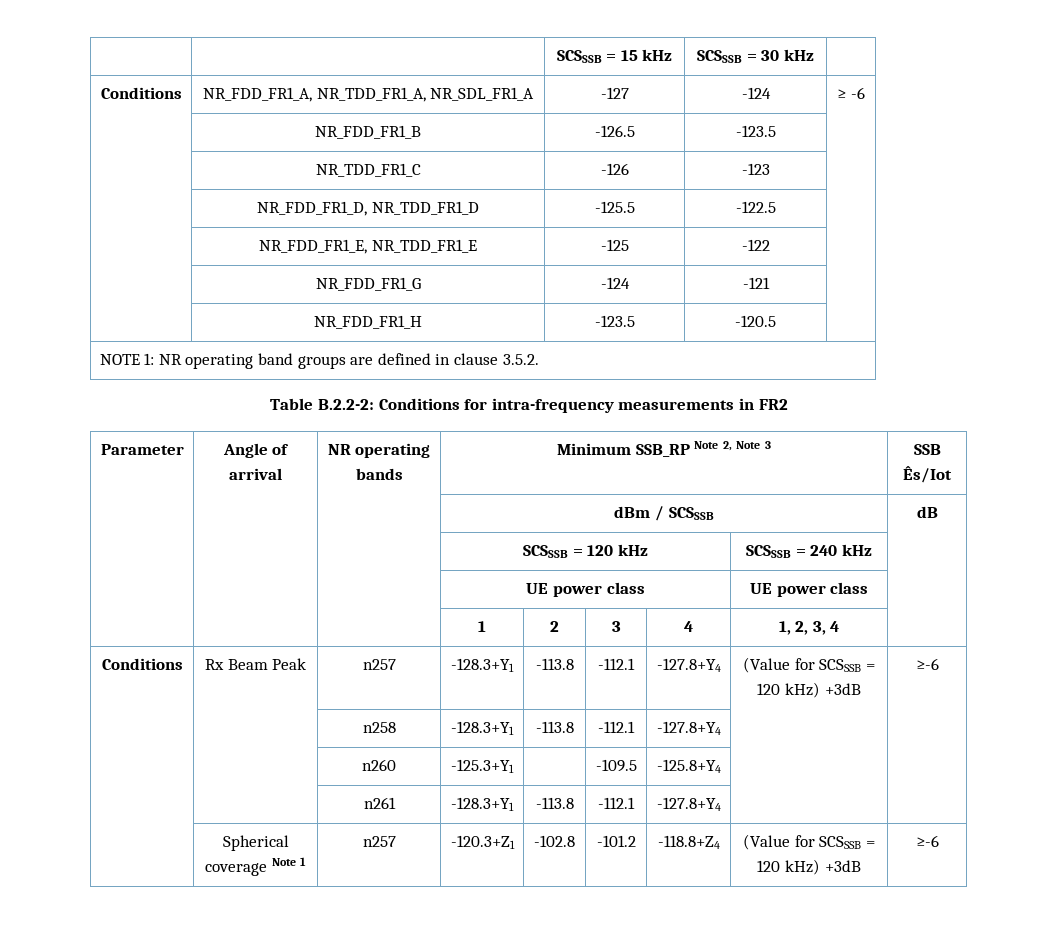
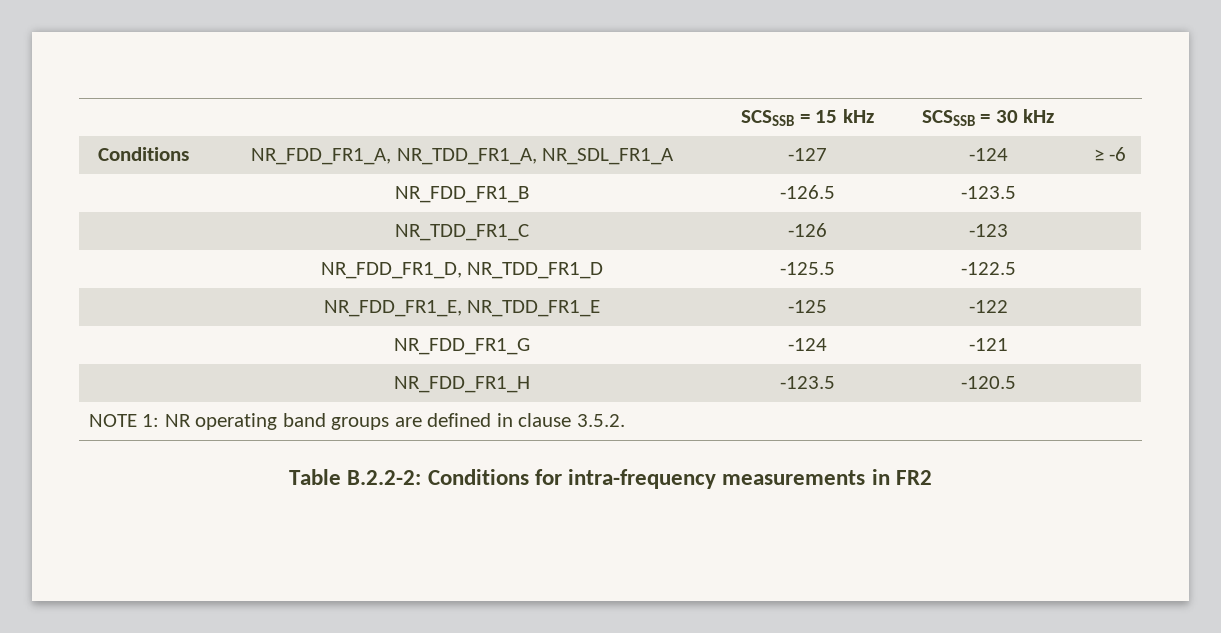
[100,444,184,455] [222,443,290,458] [229,468,282,480] [327,443,431,458] [355,468,403,480] [557,441,771,457] [913,444,941,455] [903,466,952,483] [614,506,714,521] [916,506,938,518] [523,544,648,558] [746,544,872,558] [526,582,645,597] [749,582,869,597] [478,621,486,632] [550,621,559,632] [611,621,621,632] [684,621,693,632] [778,621,840,635] [101,658,183,670] [204,658,307,670] [362,659,396,670] [451,658,514,672] [535,658,574,670] [598,658,635,670] [656,658,721,672] [743,657,875,673] [757,682,861,698] [915,658,939,670] [362,722,396,733] [451,721,514,735] [535,721,574,733] [598,721,635,733] [656,721,721,735] [362,759,396,771] [451,759,514,773] [595,759,637,772] [656,759,721,773] [363,797,396,809] [451,797,514,811] [535,797,574,809] [598,797,635,809] [656,797,721,811] [222,835,289,851] [204,857,307,876] [362,836,396,847] [450,835,515,849] [534,835,575,847] [596,835,636,847] [657,835,720,849] [743,834,875,850] [757,859,861,875] [915,835,939,847] // Parameter | Angle of arrival | NR operating bands | Minimum SSB_RP Note 2, Note 3 | SSB Ês/Iot // | | | dBm / SCSSSB | dB // | | | SCSSSB = 120 kHz | SCSSSB = 240 kHz | // | | | UE power class | UE power class | // | | | 1 | 2 | 3 | 4 | 1, 2, 3, 4 | // Conditions | Rx Beam Peak | n257 | -128.3+Y1 | -113.8 | -112.1 | -127.8+Y4 | (Value for SCSSSB = 120 kHz) +3dB | ≥-6 // | | n258 | -128.3+Y1 | -113.8 | -112.1 | -127.8+Y4 | | // | | n260 | -125.3+Y1 | | -109.5 | -125.8+Y4 | | // | | n261 | -128.3+Y1 | -113.8 | -112.1 | -127.8+Y4 | | // | Spherical coverage Note 1 | n257 | -120.3+Z1 | -102.8 | -101.2 | -118.8+Z4 | (Value for SCSSSB = 120 kHz) +3dB | ≥-6 -> (932, 477) none

